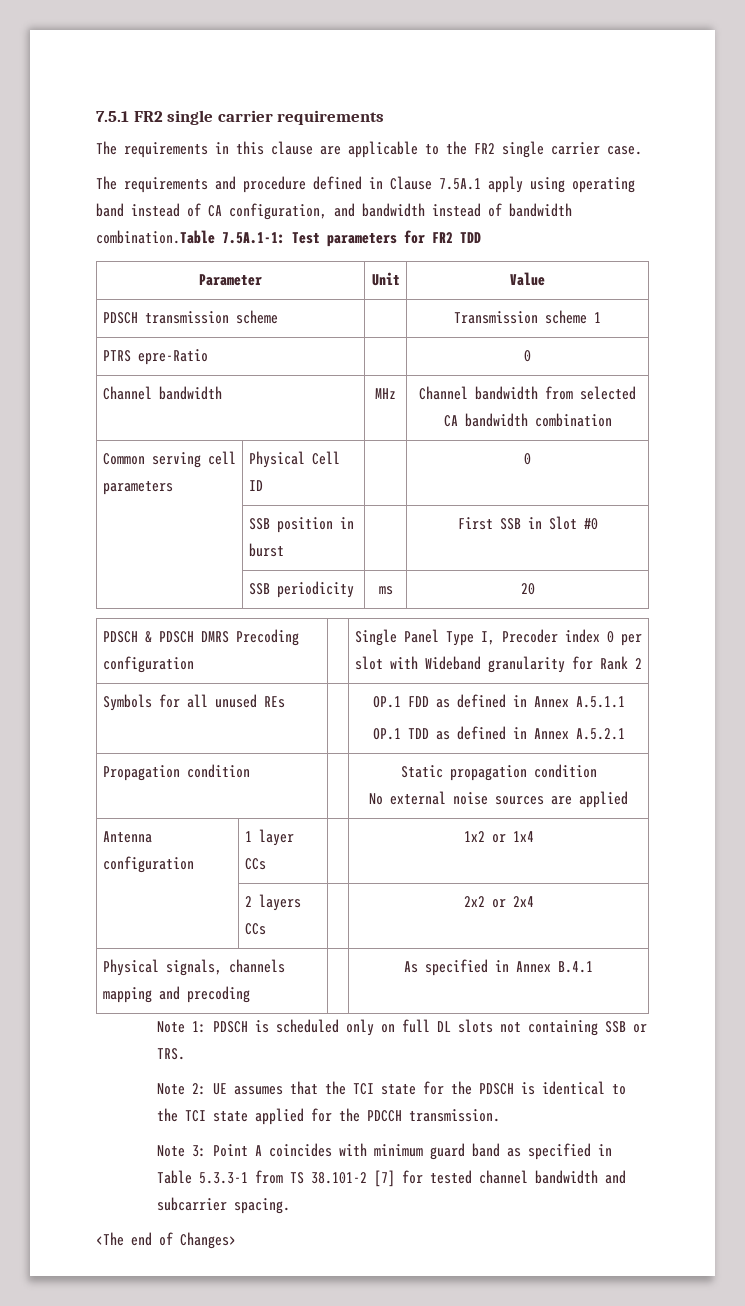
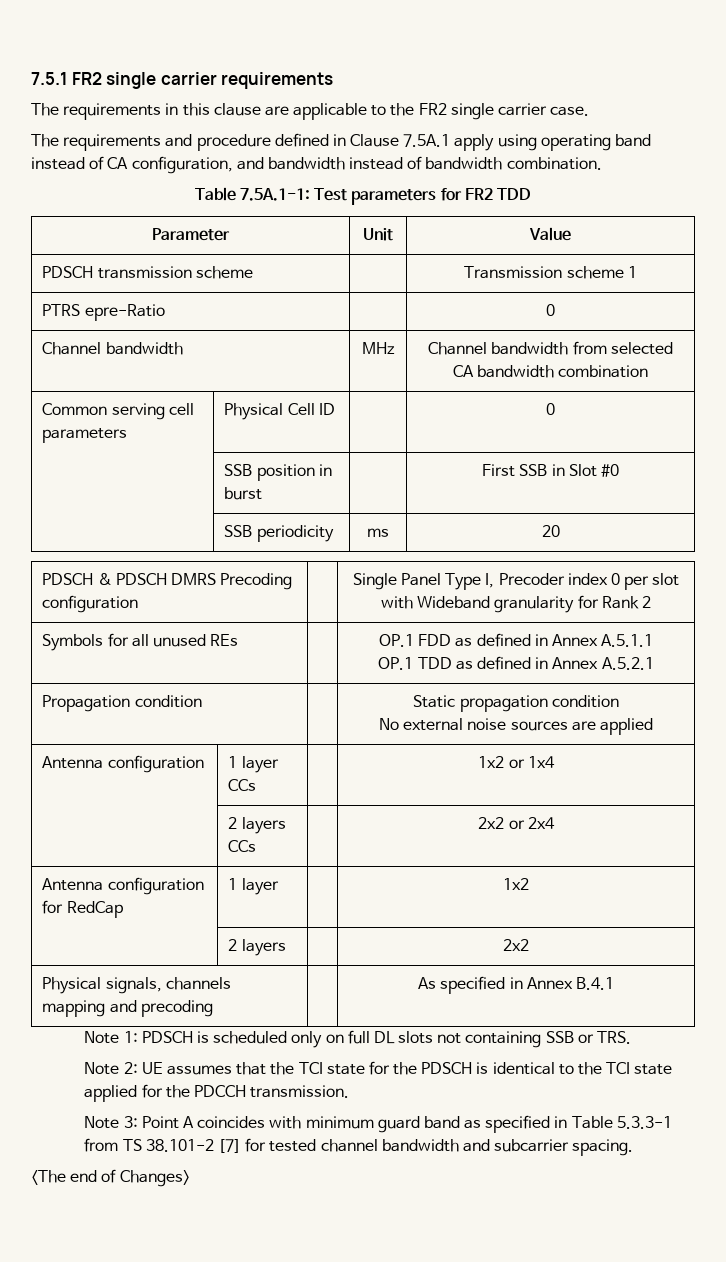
[96,230,215,244] combination.Table -> [506,157,602,170] [194,187,236,201] combination. // Table
(534, 901) none -> [42,877,204,895] [42,900,123,918] [228,878,279,895] [503,878,529,890] [228,939,286,956] [503,939,529,951] // Antenna configuration for RedCap | 1 layer | | 1x2 // | 2 layers | | 2x2

